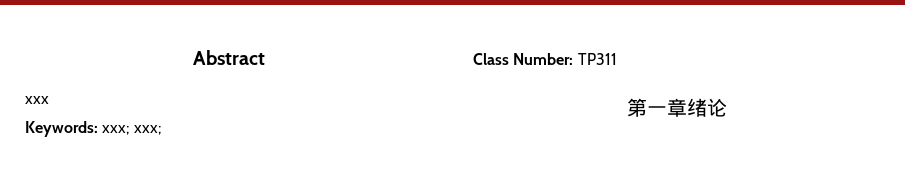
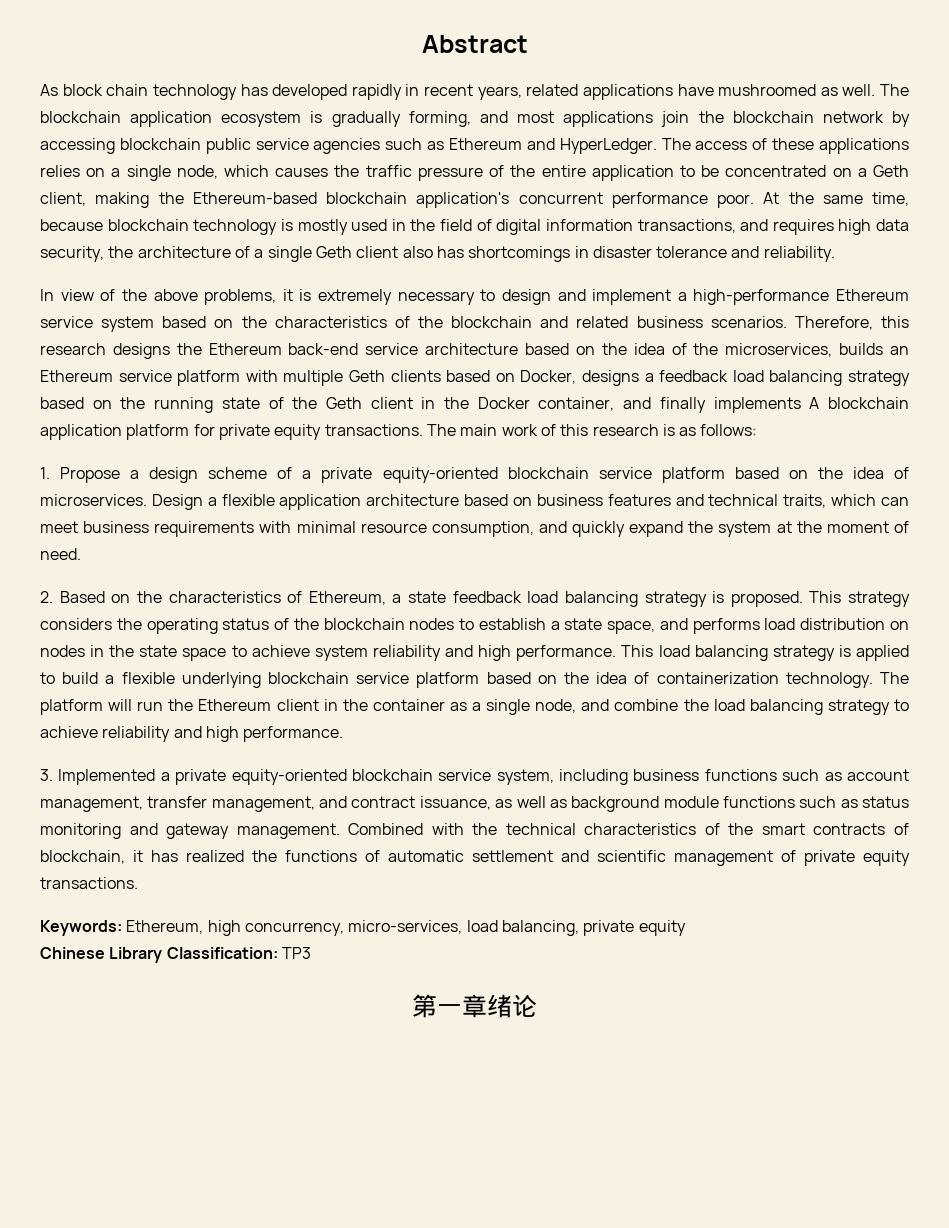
[25,96,49,104] [25,121,161,137] [473,53,617,65] xxx // Keywords: xxx; xxx; // Class Number: TP311 -> [40,84,909,100] [40,111,911,127] [40,138,909,154] [40,165,910,181] [40,192,909,208] [40,219,909,235] [40,246,835,262] [40,289,909,305] [40,316,909,332] [40,343,910,359] [40,370,911,386] [40,397,910,413] [40,424,758,440] [40,467,909,483] [40,494,910,510] [40,521,909,537] [40,548,81,560] [40,591,910,607] [40,618,909,634] [40,645,910,661] [40,672,910,688] [40,699,910,715] [40,726,344,742] [40,769,909,785] [40,796,909,812] [40,823,910,839] [40,850,910,866] [40,877,138,889] [40,920,686,936] [40,947,311,963] As block chain technology has developed rapidly in recent years, related applications have mushroomed as well. The blockchain application ecosystem is gradually forming, and most applications join the blockchain network by accessing blockchain public service agencies such as Ethereum and HyperLedger. The access of these applications relies on a single node, which causes the traffic pressure of the entire application to be concentrated on a Geth client, making the Ethereum-based blockchain application's concurrent performance poor. At the same time, because blockchain technology is mostly used in the field of digital information transactions, and requires high data security, the architecture of a single Geth client also has shortcomings in disaster tolerance and reliability. // In view of the above problems, it is extremely necessary to design and implement a high-performance Ethereum service system based on the characteristics of the blockchain and related business scenarios. Therefore, this research designs the Ethereum back-end service architecture based on the idea of the microservices, builds an Ethereum service platform with multiple Geth clients based on Docker, designs a feedback load balancing strategy based on the running state of the Geth client in the Docker container, and finally implements A blockchain application platform for private equity transactions. The main work of this research is as follows: // 1. Propose a design scheme of a private equity-oriented blockchain service platform based on the idea of microservices. Design a flexible application architecture based on business features and technical traits, which can meet business requirements with minimal resource consumption, and quickly expand the system at the moment of need. // 2. Based on the characteristics of Ethereum, a state feedback load balancing strategy is proposed. This strategy considers the operating status of the blockchain nodes to establish a state space, and performs load distribution on nodes in the state space to achieve system reliability and high performance. This load balancing strategy is applied to build a flexible underlying blockchain service platform based on the idea of containerization technology. The platform will run the Ethereum client in the container as a single node, and combine the load balancing strategy to achieve reliability and high performance. // 3. Implemented a private equity-oriented blockchain service system, including business functions such as account management, transfer management, and contract issuance, as well as background module functions such as status monitoring and gateway management. Combined with the technical characteristics of the smart contracts of blockchain, it has realized the functions of automatic settlement and scientific management of private equity transactions. // Keywords: Ethereum, high concurrency, micro-services, load balancing, private equity // Chinese Library Classification: TP3

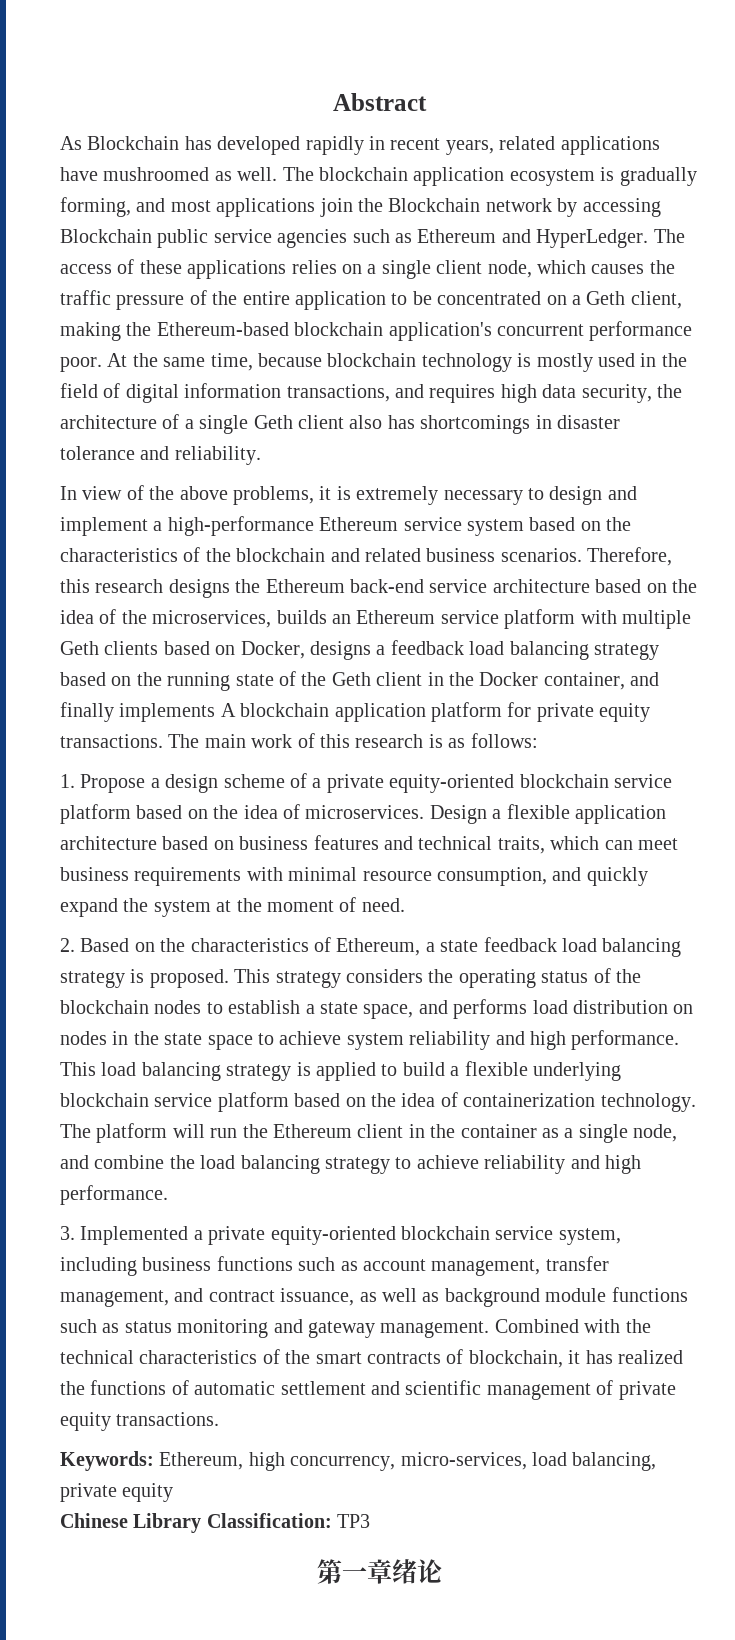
[62,84,237,100] block chain technology -> [87,136,180,150] Blockchain
[732,111,814,123] blockchain -> [388,198,481,212] Blockchain
[119,138,201,150] blockchain -> [60,229,152,243] Blockchain
(171, 173) none -> [436,260,483,274] client

